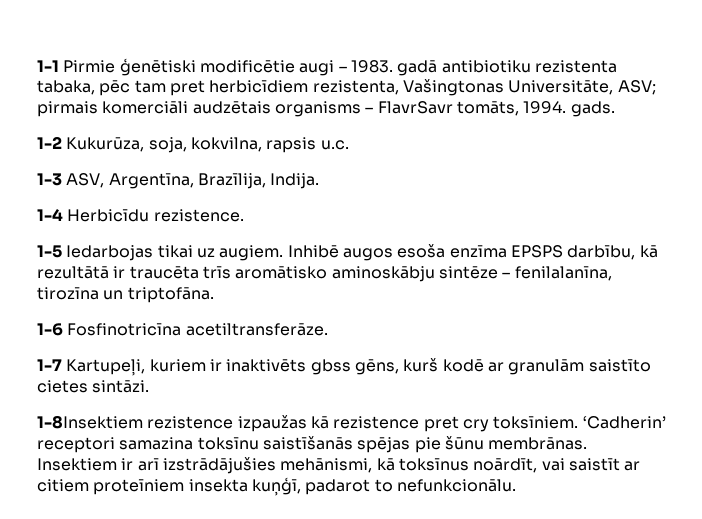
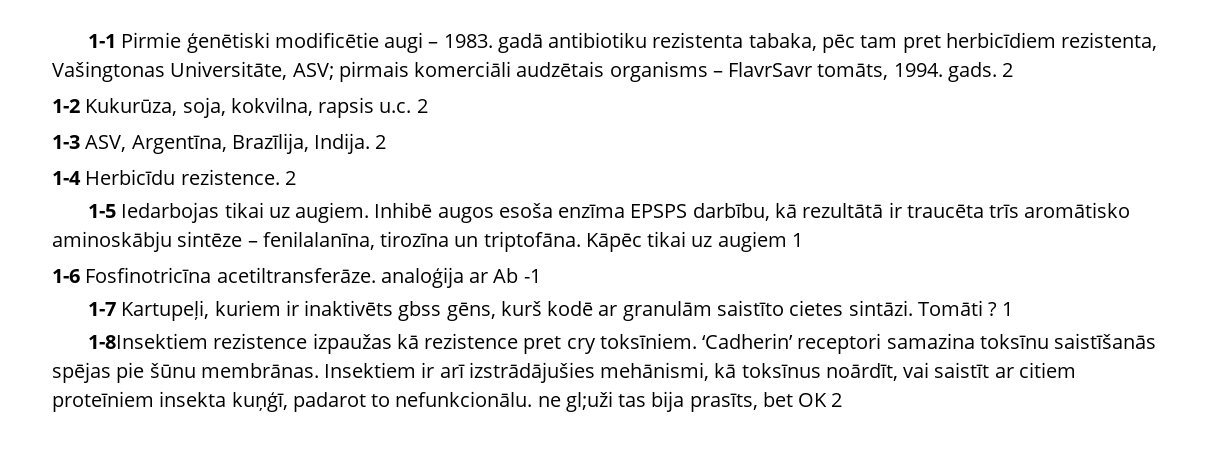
(615, 109) none -> [1002,63,1014,77] 2
(349, 145) none -> [416,99,428,113] 2
(320, 181) none -> [375,135,387,149] 2
(244, 215) none -> [284,171,296,185] 2
(214, 295) none -> [585,231,803,252] Kāpēc tikai uz augiem 1
(328, 329) none -> [380,267,541,288] analoģija ar Ab -1
(150, 386) none -> [917,300,1014,316] Tomāti ? 1
(516, 485) none -> [537,391,843,412] ne gl;uži tas bija prasīts, bet OK 2

